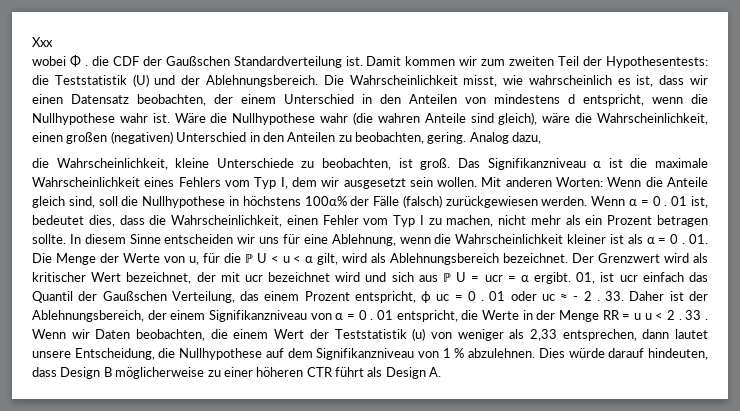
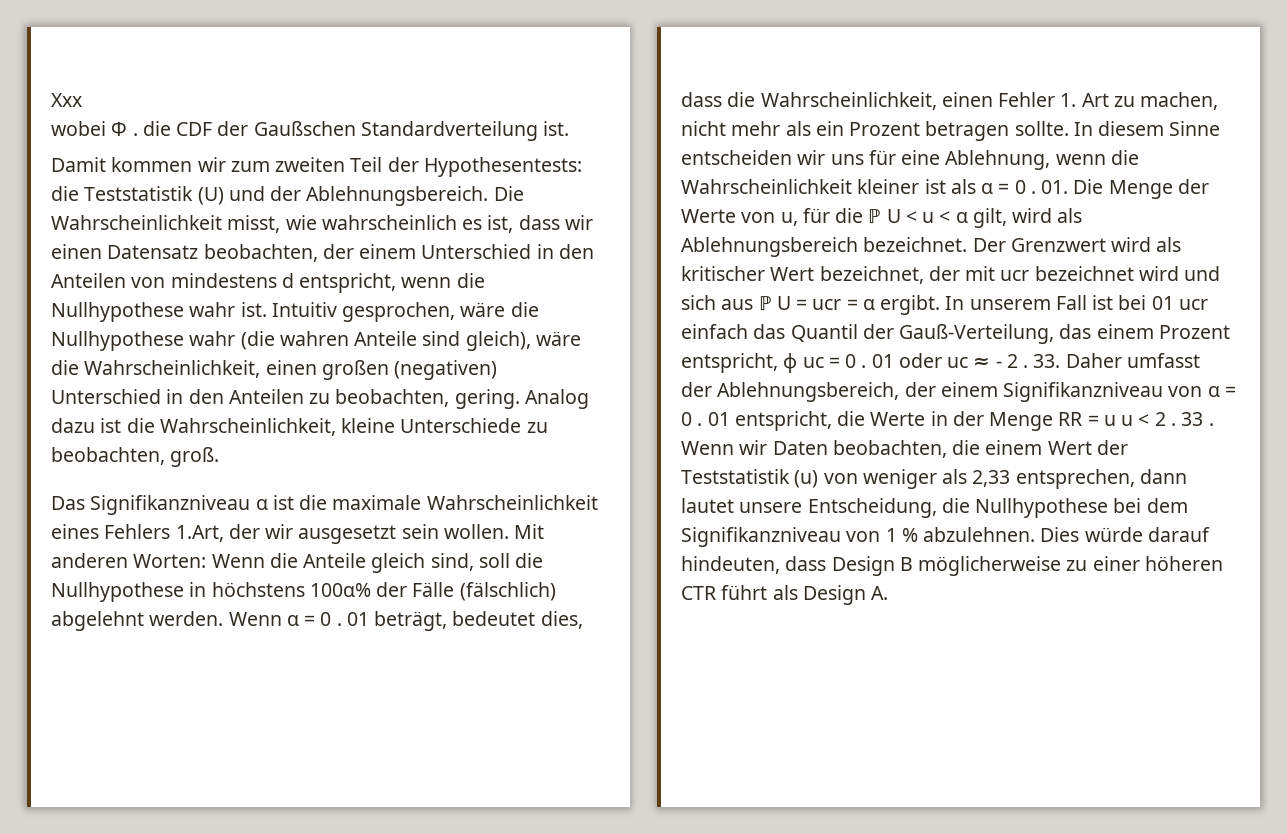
(363, 61) none -> (570, 128) //
[174,113,206,123] Wäre -> [271,302,506,322] Intuitiv gesprochen, wäre
[512,132,542,144] dazu, // -> [51,418,122,433] dazu ist
[398,158,413,168] ist -> (165, 456) none
(451, 164) none -> (220, 457) //
[224,177,317,189] vom Typ I, dem -> [175,524,260,542] 1.Art, der
[402,195,538,208] (falsch) zurückgewiesen -> [459,582,556,601] [51,611,144,631] (fälschlich) abgelehnt
[690,196,708,208] ist, -> [374,611,448,631] beträgt,
[363,215,424,227] vom Typ I -> [1060,93,1109,107] 1. Art
[576,272,615,284] 01, ist -> [945,295,1174,310] In unserem Fall ist bei 01
[102,291,235,303] Gaußschen Verteilung, -> [899,324,1055,344] Gauß-Verteilung,
[669,291,684,301] ist -> [1126,353,1200,368] umfasst
[265,348,284,358] auf -> [1113,498,1142,513] bei

